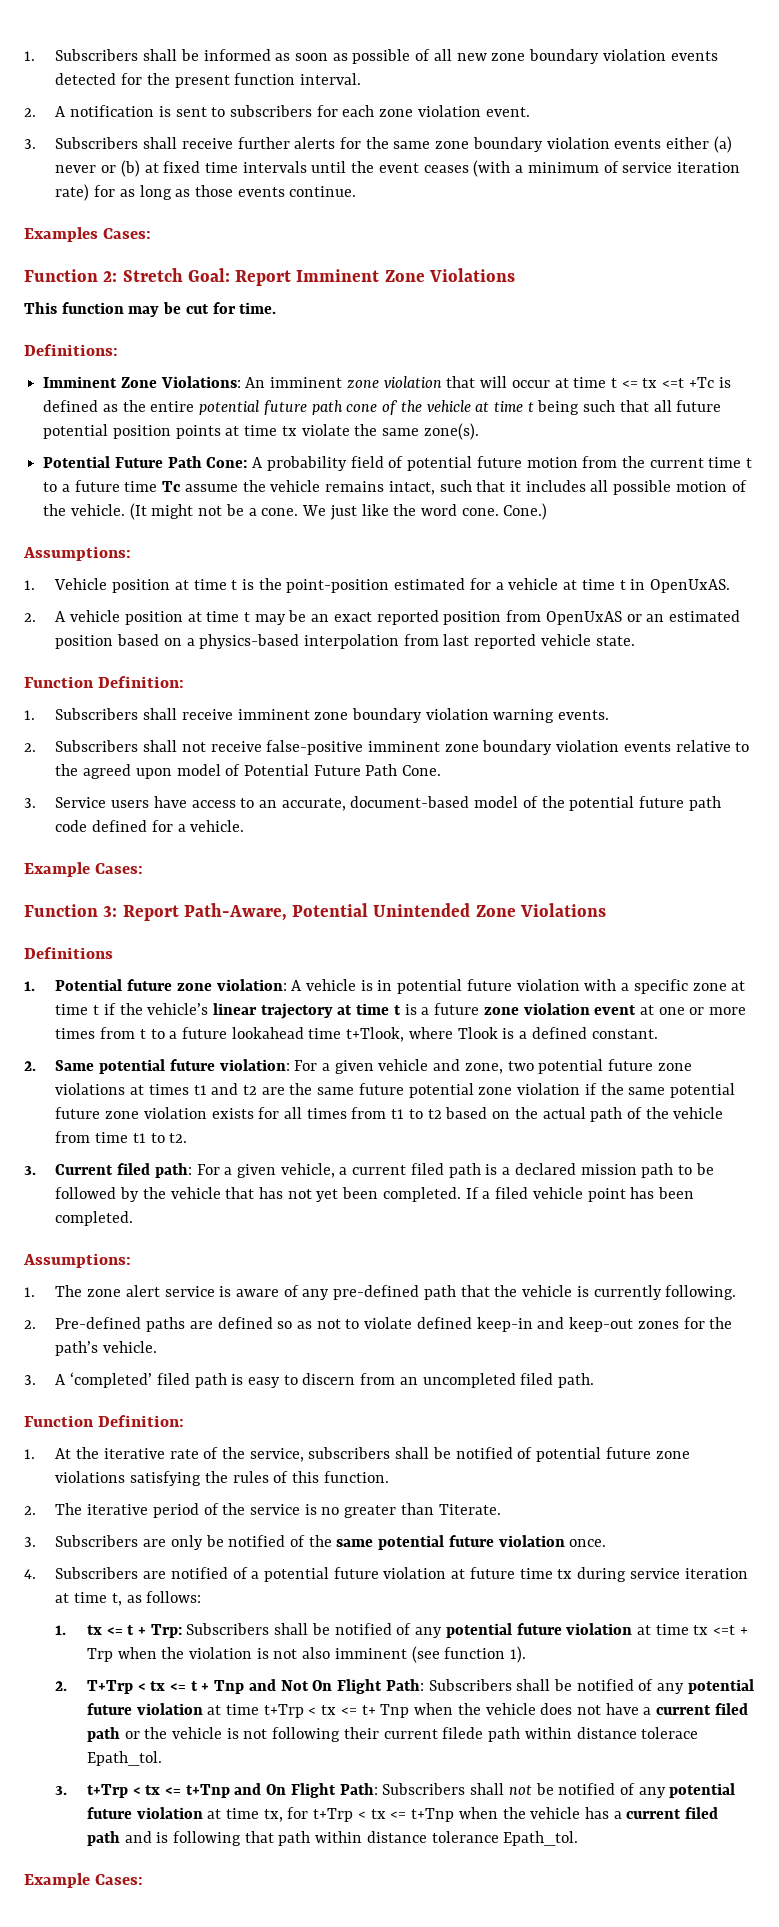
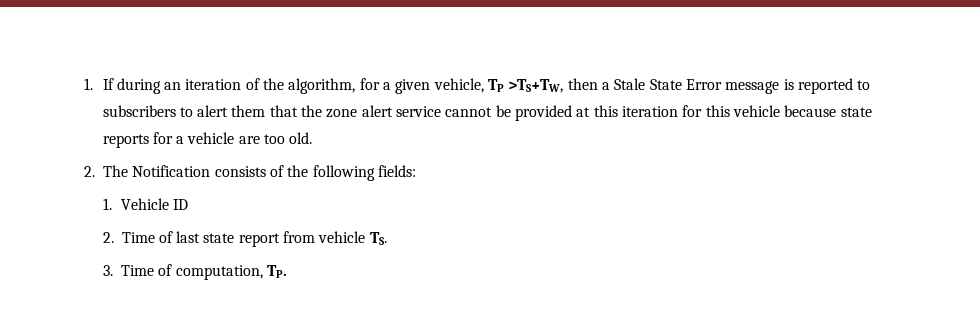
[24,49,718,64] [55,73,362,88] [24,105,530,117] [24,136,732,153] [55,160,741,177] [55,184,357,201] [24,227,151,242] [24,268,515,286] [24,302,277,317] [24,344,118,356] [43,376,731,389] [43,400,722,415] [43,423,479,440] [43,456,753,471] [43,480,747,495] [43,503,548,520] [23,546,131,561] [24,578,731,593] [24,610,741,625] [55,634,635,649] [24,676,184,688] [24,708,610,723] [24,740,750,755] [55,764,442,779] [24,796,721,811] [55,820,245,832] [24,862,143,877] [24,903,606,921] [24,947,113,959] [24,979,746,994] [55,1003,747,1019] [55,1027,658,1042] [24,1059,692,1074] [55,1083,736,1098] [55,1107,724,1122] [55,1131,188,1143] [24,1163,714,1178] [55,1187,695,1202] [55,1211,134,1226] [23,1253,131,1268] [24,1285,737,1300] [24,1317,733,1332] [55,1341,158,1356] [24,1372,595,1388] [24,1415,184,1427] [24,1447,690,1462] [55,1471,389,1486] [24,1503,501,1518] [24,1535,607,1550] [24,1567,748,1582] [55,1591,202,1606] [55,1623,748,1638] [86,1646,527,1663] [55,1679,754,1694] [86,1703,748,1718] [86,1727,699,1742] [86,1751,162,1766] [55,1783,736,1798] [86,1807,719,1822] [86,1831,579,1846] [24,1873,143,1888] 1. Subscribers shall be informed as soon as possible of all new zone boundary violation events detected for the present function interval. // 2. A notification is sent to subscribers for each zone violation event. // 3. Subscribers shall receive further alerts for the same zone boundary violation events either (a) never or (b) at fixed time intervals until the event ceases (with a minimum of service iteration rate) for as long as those events continue. // Examples Cases: // Function 2: Stretch Goal: Report Imminent Zone Violations // This function may be cut for time. // Definitions: // Imminent Zone Violations: An imminent zone violation that will occur at time t <= tx <=t +Tc is defined as the entire potential future path cone of the vehicle at time t being such that all future potential position points at time tx violate the same zone(s). // Potential Future Path Cone: A probability field of potential future motion from the current time t to a future time Tc assume the vehicle remains intact, such that it includes all possible motion of the vehicle. (It might not be a cone. We just like the word cone. Cone.) // Assumptions: // 1. Vehicle position at time t is the point-position estimated for a vehicle at time t in OpenUxAS. // 2. A vehicle position at time t may be an exact reported position from OpenUxAS or an estimated position based on a physics-based interpolation from last reported vehicle state. // Function Definition: // 1. Subscribers shall receive imminent zone boundary violation warning events. // 2. Subscribers shall not receive false-positive imminent zone boundary violation events relative to the agreed upon model of Potential Future Path Cone. // 3. Service users have access to an accurate, document-based model of the potential future path code defined for a vehicle. // Example Cases: // Function 3: Report Path-Aware, Potential Unintended Zone Violations // Definitions // 1. Potential future zone violation: A vehicle is in potential future violation with a specific zone at time t if the vehicle’s linear trajectory at time t is a future zone violation event at one or more times from t to a future lookahead time t+Tlook, where Tlook is a defined constant. // 2. Same potential future violation: For a given vehicle and zone, two potential future zone violations at times t1 and t2 are the same future potential zone violation if the same potential future zone violation exists for all times from t1 to t2 based on the actual path of the vehicle from time t1 to t2. // 3. Current filed path: For a given vehicle, a current filed path is a declared mission path to be followed by the vehicle that has not yet been completed. If a filed vehicle point has been completed. // Assumptions: // 1. The zone alert service is aware of any pre-defined path that the vehicle is currently following. // 2. Pre-defined paths are defined so as not to violate defined keep-in and keep-out zones for the path’s vehicle. // 3. A ‘completed’ filed path is easy to discern from an uncompleted filed path. // Function Definition: // 1. At the iterative rate of the service, subscribers shall be notified of potential future zone violations satisfying the rules of this function. // 2. The iterative period of the service is no greater than Titerate. // 3. Subscribers are only be notified of the same potential future violation once. // 4. Subscribers are notified of a potential future violation at future time tx during service iteration at time t, as follows: // 1. tx <= t + Trp: Subscribers shall be notified of any potential future violation at time tx <=t + Trp when the violation is not also imminent (see function 1). // 2. T+Trp < tx <= t + Tnp and Not On Flight Path: Subscribers shall be notified of any potential future violation at time t+Trp < tx <= t+ Tnp when the vehicle does not have a current filed path or the vehicle is not following their current filede path within distance tolerace Epath_tol. // 3. t+Trp < tx <= t+Tnp and On Flight Path: Subscribers shall not be notified of any potential future violation at time tx, for t+Trp < tx <= t+Tnp when the vehicle has a current filed path and is following that path within distance tolerance Epath_tol. // Example Cases: -> [84,78,871,94] [102,105,872,121] [102,132,313,148] [84,165,416,181] [102,198,189,210] [102,231,387,247] [102,264,288,280] 1. If during an iteration of the algorithm, for a given vehicle, TP >TS+TW, then a Stale State Error message is reported to subscribers to alert them that the zone alert service cannot be provided at this iteration for this vehicle because state reports for a vehicle are too old. // 2. The Notification consists of the following fields: // 1. Vehicle ID // 2. Time of last state report from vehicle TS. // 3. Time of computation, TP.

